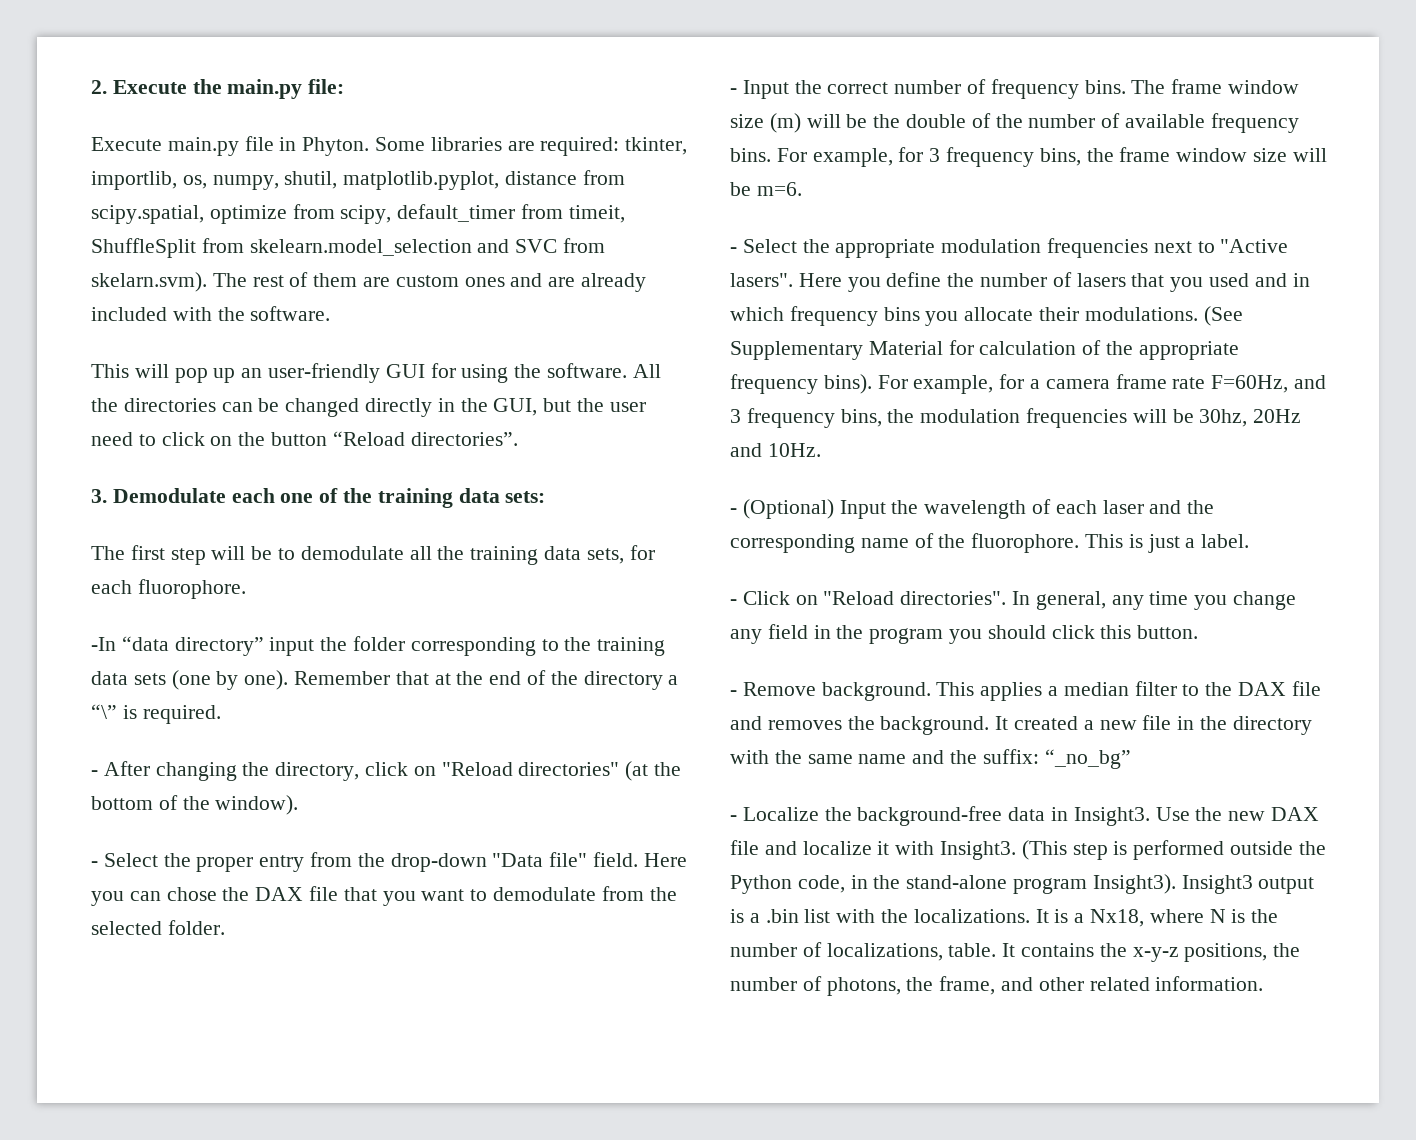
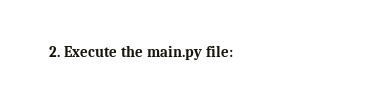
[91,136,688,156] [91,170,625,190] [91,204,625,224] [91,238,606,258] [91,272,647,292] [91,306,331,321] [91,363,661,383] [91,398,646,417] [91,431,518,446] [91,488,546,508] [91,545,655,565] [91,579,246,599] [91,636,666,656] [91,670,679,690] [91,704,221,724] [91,761,682,781] [91,795,299,815] [91,852,687,872] [91,886,677,906] [91,920,225,935] [730,79,1300,99] [730,113,1299,133] [730,147,1327,167] [730,182,802,196] [730,238,1289,258] [730,272,1310,292] [730,306,1243,326] [730,340,1239,360] [730,374,1327,394] [730,408,1302,428] [730,443,821,457] [730,499,1215,519] [730,533,1250,553] [730,591,1297,610] [730,624,1199,644] [730,681,1321,701] [730,715,1312,735] [730,749,1131,769] [730,806,1320,826] [730,840,1326,860] [730,874,1315,894] [730,909,1279,927] [730,942,1301,962] [730,976,1264,996] // Execute main.py file in Phyton. Some libraries are required: tkinter, importlib, os, numpy, shutil, matplotlib.pyplot, distance from scipy.spatial, optimize from scipy, default_timer from timeit, ShuffleSplit from skelearn.model_selection and SVC from skelarn.svm). The rest of them are custom ones and are already included with the software. // This will pop up an user-friendly GUI for using the software. All the directories can be changed directly in the GUI, but the user need to click on the button “Reload directories”. // 3. Demodulate each one of the training data sets: // The first step will be to demodulate all the training data sets, for each fluorophore. // -In “data directory” input the folder corresponding to the training data sets (one by one). Remember that at the end of the directory a “\” is required. // - After changing the directory, click on "Reload directories" (at the bottom of the window). // - Select the proper entry from the drop-down "Data file" field. Here you can chose the DAX file that you want to demodulate from the selected folder. // - Input the correct number of frequency bins. The frame window size (m) will be the double of the number of available frequency bins. For example, for 3 frequency bins, the frame window size will be m=6. // - Select the appropriate modulation frequencies next to "Active lasers". Here you define the number of lasers that you used and in which frequency bins you allocate their modulations. (See Supplementary Material for calculation of the appropriate frequency bins). For example, for a camera frame rate F=60Hz, and 3 frequency bins, the modulation frequencies will be 30hz, 20Hz and 10Hz. // - (Optional) Input the wavelength of each laser and the corresponding name of the fluorophore. This is just a label. // - Click on "Reload directories". In general, any time you change any field in the program you should click this button. // - Remove background. This applies a median filter to the DAX file and removes the background. It created a new file in the directory with the same name and the suffix: “_no_bg” // - Localize the background-free data in Insight3. Use the new DAX file and localize it with Insight3. (This step is performed outside the Python code, in the stand-alone program Insight3). Insight3 output is a .bin list with the localizations. It is a Nx18, where N is the number of localizations, table. It contains the x-y-z positions, the number of photons, the frame, and other related information. -> (233, 51) none

